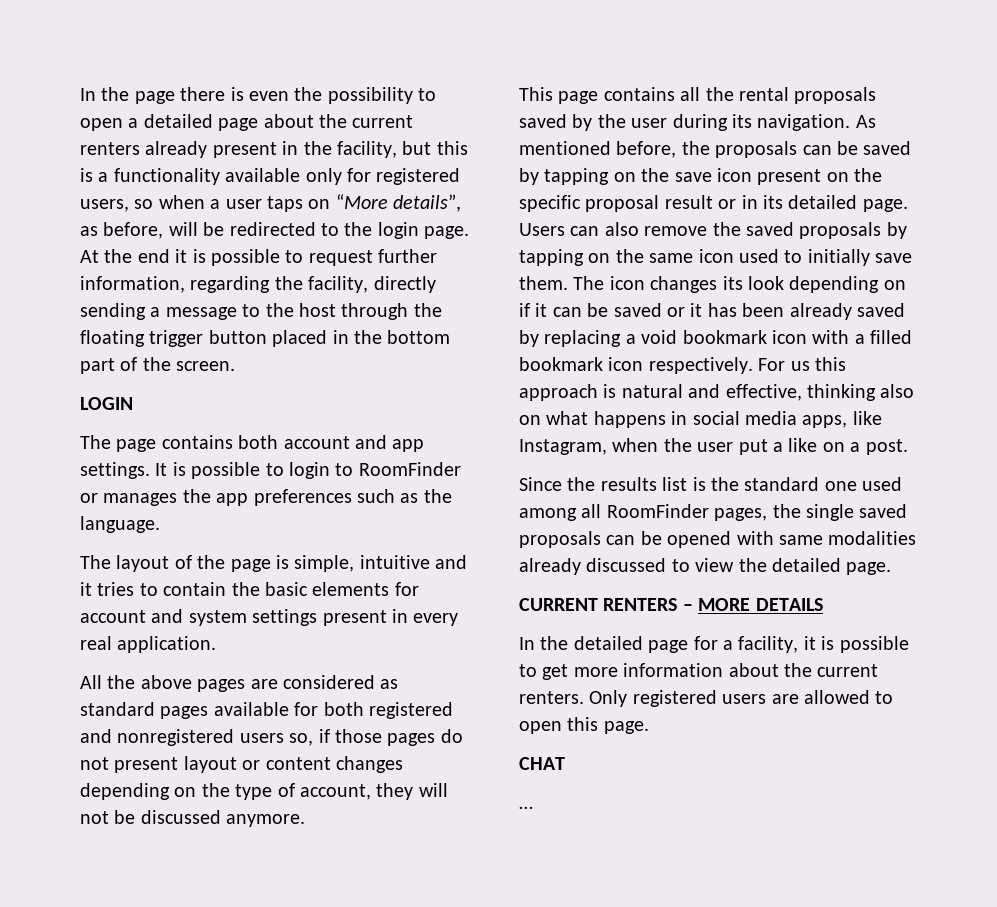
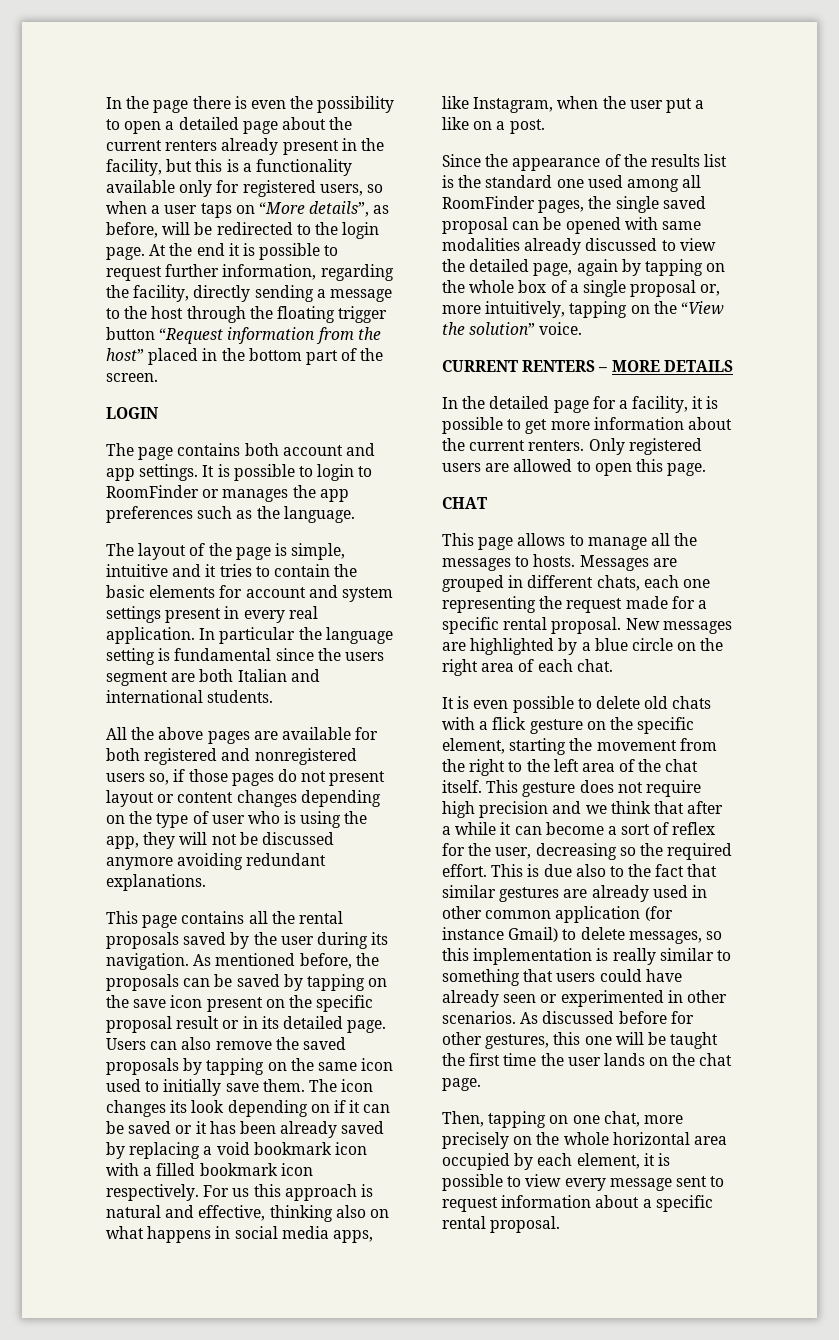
(267, 337) none -> [159,327,381,344] [106,348,144,361] “Request information from the host”
(217, 644) none -> [199,627,393,644] [106,648,384,665] [106,669,320,686] [106,690,274,703] In particular the language setting is fundamental since the users segment are both Italian and international students.
[283,675,399,689] [80,702,209,719] considered as standard pages -> (278, 735) none
[300,784,371,800] account, -> [211,811,368,828] [106,836,139,849] user who is using the app,
[226,814,306,827] anymore. -> [106,853,327,870] [106,874,206,891] anymore avoiding redundant explanations.
(596, 484) none -> [512,154,647,171] appearance of the
[519,531,601,548] proposals -> [442,217,508,234] proposal
[846,562,892,575] page. -> [533,259,726,276] [442,280,721,297] [442,301,724,318] [442,322,583,335] page, again by tapping on the whole box of a single proposal or, more intuitively, tapping on the “View the solution” voice.
[519,806,533,809] … -> [442,533,698,550] [442,554,677,571] [442,575,710,592] [442,596,707,613] [442,617,732,634] [442,638,724,655] [442,659,613,676] [442,696,712,713] [442,717,695,734] [442,738,717,755] [442,759,699,776] [442,780,701,797] [442,801,724,818] [442,822,716,835] [442,843,733,860] [442,864,718,877] [442,885,707,902] [442,906,673,923] [442,927,722,944] [442,948,731,965] [442,969,682,986] [442,990,727,1007] [442,1011,694,1024] [442,1032,719,1049] [442,1053,733,1066] [442,1078,481,1091] [442,1111,683,1128] [442,1132,727,1149] [442,1153,670,1170] [442,1174,725,1191] [442,1195,713,1212] [442,1216,561,1233] This page allows to manage all the messages to hosts. Messages are grouped in different chats, each one representing the request made for a specific rental proposal. New messages are highlighted by a blue circle on the right area of each chat. // It is even possible to delete old chats with a flick gesture on the specific element, starting the movement from the right to the left area of the chat itself. This gesture does not require high precision and we think that after a while it can become a sort of reflex for the user, decreasing so the required effort. This is due also to the fact that similar gestures are already used in other common application (for instance Gmail) to delete messages, so this implementation is really similar to something that users could have already seen or experimented in other scenarios. As discussed before for other gestures, this one will be taught the first time the user lands on the chat page. // Then, tapping on one chat, more precisely on the whole horizontal area occupied by each element, it is possible to view every message sent to request information about a specific rental proposal.

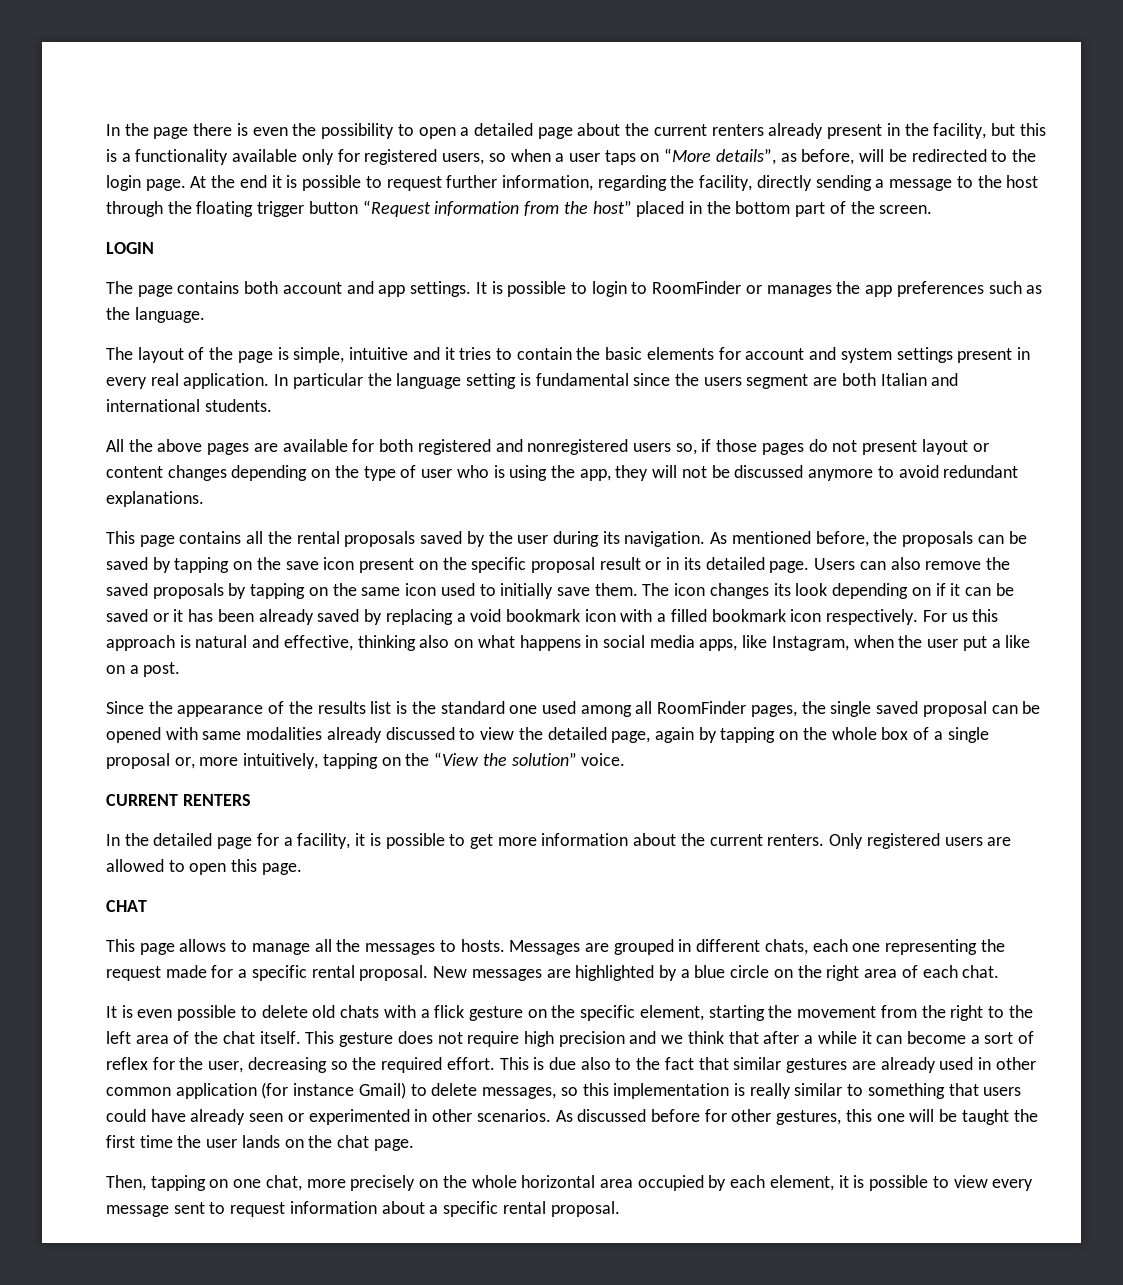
[177,853,244,870] avoiding -> [877,465,939,478] to avoid
[598,360,733,372] – MORE DETAILS -> (251, 800) none

